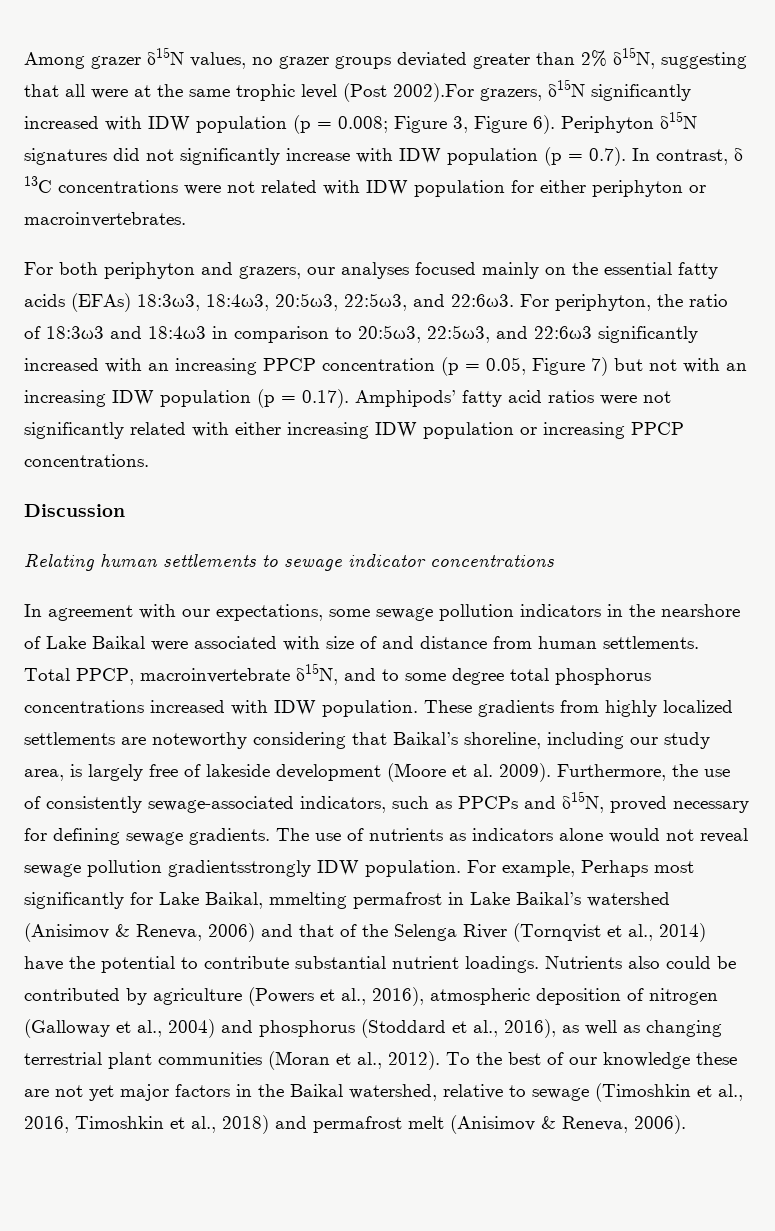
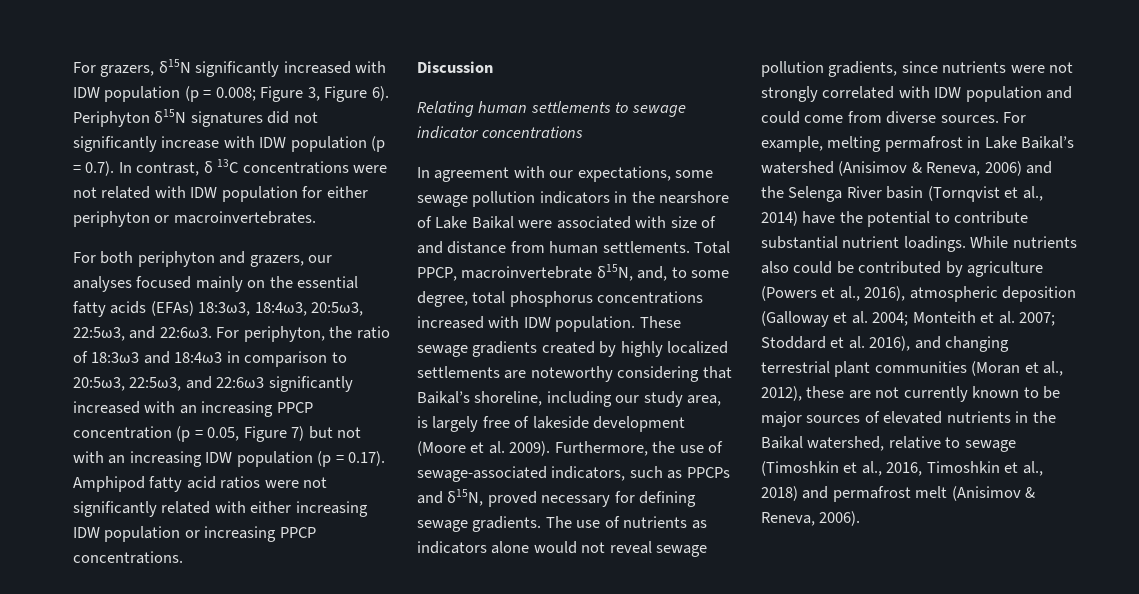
[24,47,747,69] [24,83,474,102] Among grazer δ15N values, no grazer groups deviated greater than 2% δ15N, suggesting that all were at the same trophic level (Post 2002).For -> [73,62,96,73] For
[355,390,456,407] Amphipods’ -> [73,476,145,492] Amphipod
[344,668,376,681] and -> [637,266,668,281] and,
[452,668,504,685] degree -> [417,291,468,307] degree,
[478,700,599,717] gradients from -> [417,341,617,357] sewage gradients created by
[46,796,142,813] consistently -> (724, 447) none
[168,860,694,877] [24,892,347,909] gradientsstrongly IDW population. For example, Perhaps most significantly for Lake Baikal, mmelting -> [828,61,1074,77] [761,86,1073,102] [761,111,1027,124] [761,136,882,152] gradients, since nutrients were not strongly correlated with IDW population and could come from diverse sources. For example, melting
[299,924,357,937] that of -> (1053, 167) none
(507, 931) none -> [886,186,924,199] basin
[545,956,622,969] Nutrients -> [970,236,1077,248] While nutrients
[627,988,718,1005] [24,1019,640,1038] of nitrogen (Galloway et al., 2004) and phosphorus (Stoddard et al., 2016), as well as -> [761,311,1056,327] [761,336,941,351] (Galloway et al. 2004; Monteith et al. 2007; Stoddard et al. 2016), and
[388,1051,737,1070] [24,1084,230,1101] 2012). To the best of our knowledge these are not yet major factors -> [761,386,1061,402] [761,411,1011,427] 2012), these are not currently known to be major sources of elevated nutrients

